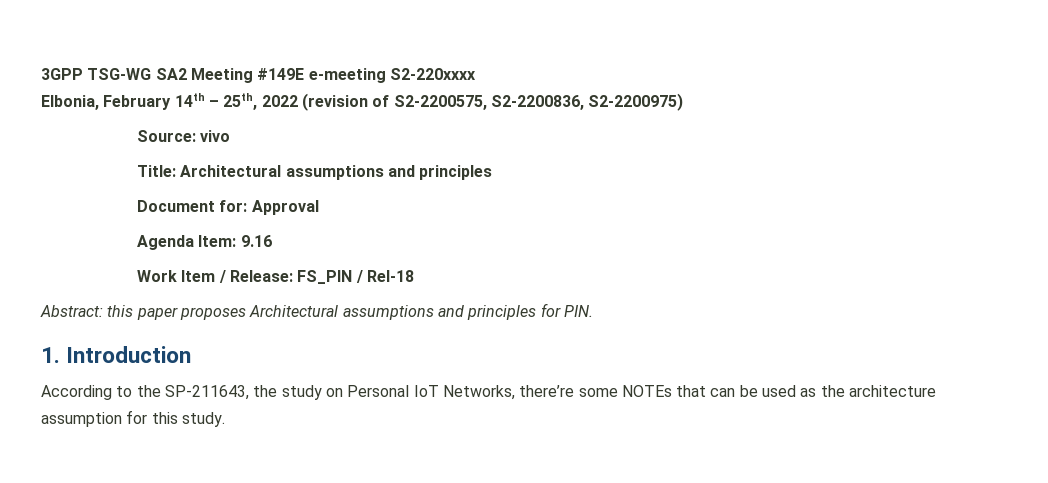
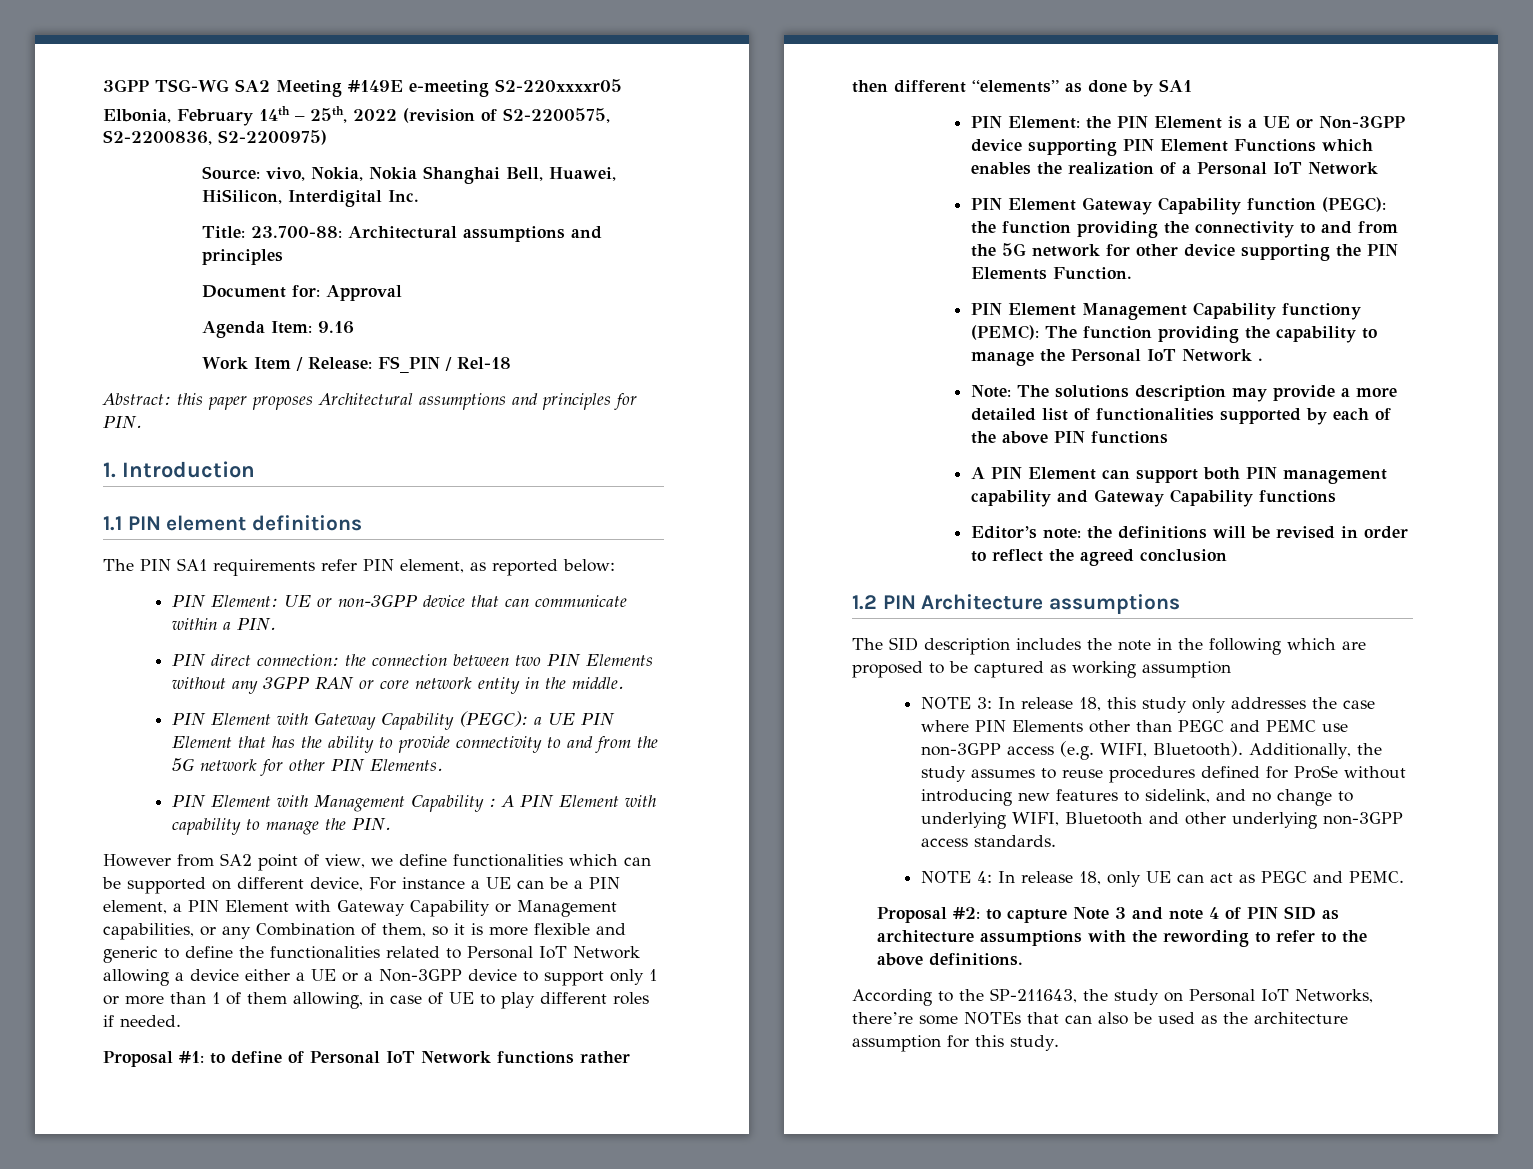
[389,68,476,80] S2-220xxxx -> [495,79,622,92] S2-220xxxxr05
[200,130,231,142] vivo -> [266,166,617,184] [202,189,420,207] vivo, Nokia, Nokia Shanghai Bell, Huawei, HiSilicon, Interdigital Inc.
(177, 171) none -> [251,226,343,238] 23.700-88:
(192, 354) none -> [103,515,363,531] [103,558,615,576] [171,594,627,608] [171,618,276,630] [171,654,653,666] [171,676,624,694] [171,711,615,730] [171,736,658,753] [171,758,443,776] [171,795,656,812] [171,818,391,835] [103,853,651,871] [102,877,620,894] [103,900,617,917] [103,923,626,940] [103,946,640,963] [103,969,657,986] [103,992,649,1009] [103,1015,181,1027] [103,1051,630,1067] [852,79,1192,97] [970,115,1405,129] [970,139,1373,156] [970,162,1378,175] [970,197,1386,215] [970,221,1398,238] [970,243,1398,261] [970,267,1132,280] [970,302,1361,320] [970,325,1377,343] [970,349,1263,366] [970,385,1397,402] [970,408,1391,425] [970,431,1168,444] [970,467,1387,484] [970,489,1336,507] [970,526,1408,539] [970,549,1227,566] [852,594,1181,614] [852,637,1366,655] [852,661,1231,678] [920,697,1375,713] [920,720,1348,733] [920,741,1382,760] [920,765,1406,783] [920,789,1353,806] [920,812,1403,829] [920,835,1056,847] [920,871,1404,887] [876,906,1339,923] [876,930,1367,947] [876,953,1023,966] // 1.1 PIN element definitions // The PIN SA1 requirements refer PIN element, as reported below: // PIN Element: UE or non-3GPP device that can communicate within a PIN. // PIN direct connection: the connection between two PIN Elements without any 3GPP RAN or core network entity in the middle. // PIN Element with Gateway Capability (PEGC): a UE PIN Element that has the ability to provide connectivity to and from the 5G network for other PIN Elements. // PIN Element with Management Capability : A PIN Element with capability to manage the PIN. // However from SA2 point of view, we define functionalities which can be supported on different device, For instance a UE can be a PIN element, a PIN Element with Gateway Capability or Management capabilities, or any Combination of them, so it is more flexible and generic to define the functionalities related to Personal IoT Network allowing a device either a UE or a Non-3GPP device to support only 1 or more than 1 of them allowing, in case of UE to play different roles if needed. // Proposal #1: to define of Personal IoT Network functions rather then different “elements” as done by SA1 // PIN Element: the PIN Element is a UE or Non-3GPP device supporting PIN Element Functions which enables the realization of a Personal IoT Network // PIN Element Gateway Capability function (PEGC): the function providing the connectivity to and from the 5G network for other device supporting the PIN Elements Function. // PIN Element Management Capability functiony (PEMC): The function providing the capability to manage the Personal IoT Network . // Note: The solutions description may provide a more detailed list of functionalities supported by each of the above PIN functions // A PIN Element can support both PIN management capability and Gateway Capability functions // Editor’s note: the definitions will be revised in order to reflect the agreed conclusion // 1.2 PIN Architecture assumptions // The SID description includes the note in the following which are proposed to be captured as working assumption // NOTE 3: In release 18, this study only addresses the case where PIN Elements other than PEGC and PEMC use non-3GPP access (e.g. WIFI, Bluetooth). Additionally, the study assumes to reuse procedures defined for ProSe without introducing new features to sidelink, and no change to underlying WIFI, Bluetooth and other underlying non-3GPP access standards. // NOTE 4: In release 18, only UE can act as PEGC and PEMC. // Proposal #2: to capture Note 3 and note 4 of PIN SID as architecture assumptions with the rewording to refer to the above definitions.
(736, 392) none -> [1098,1012,1128,1025] also

